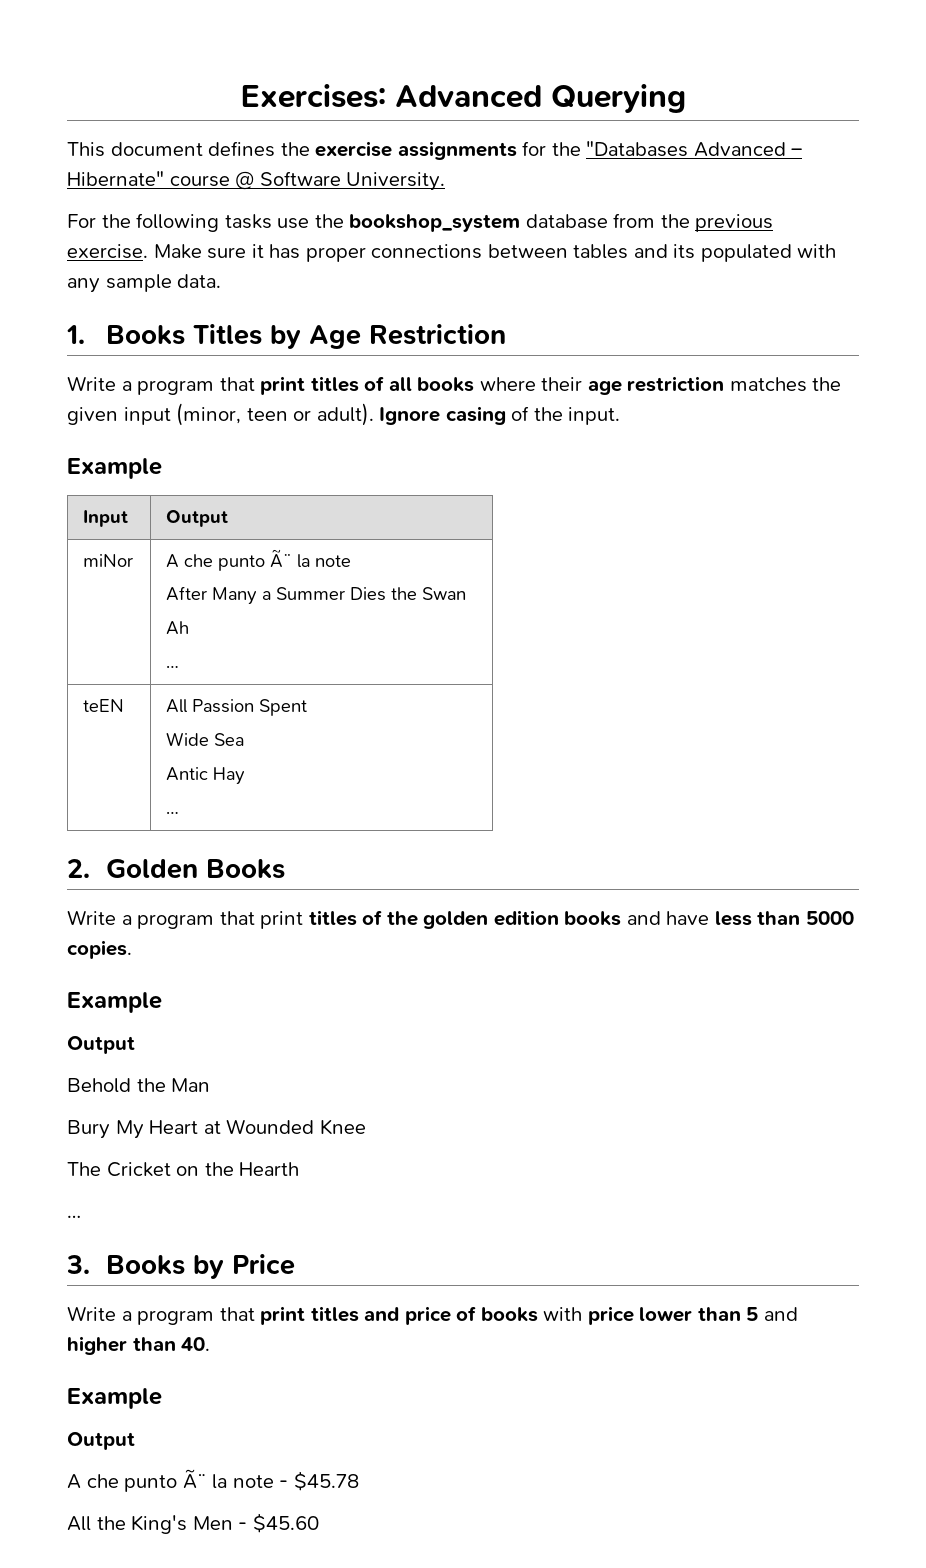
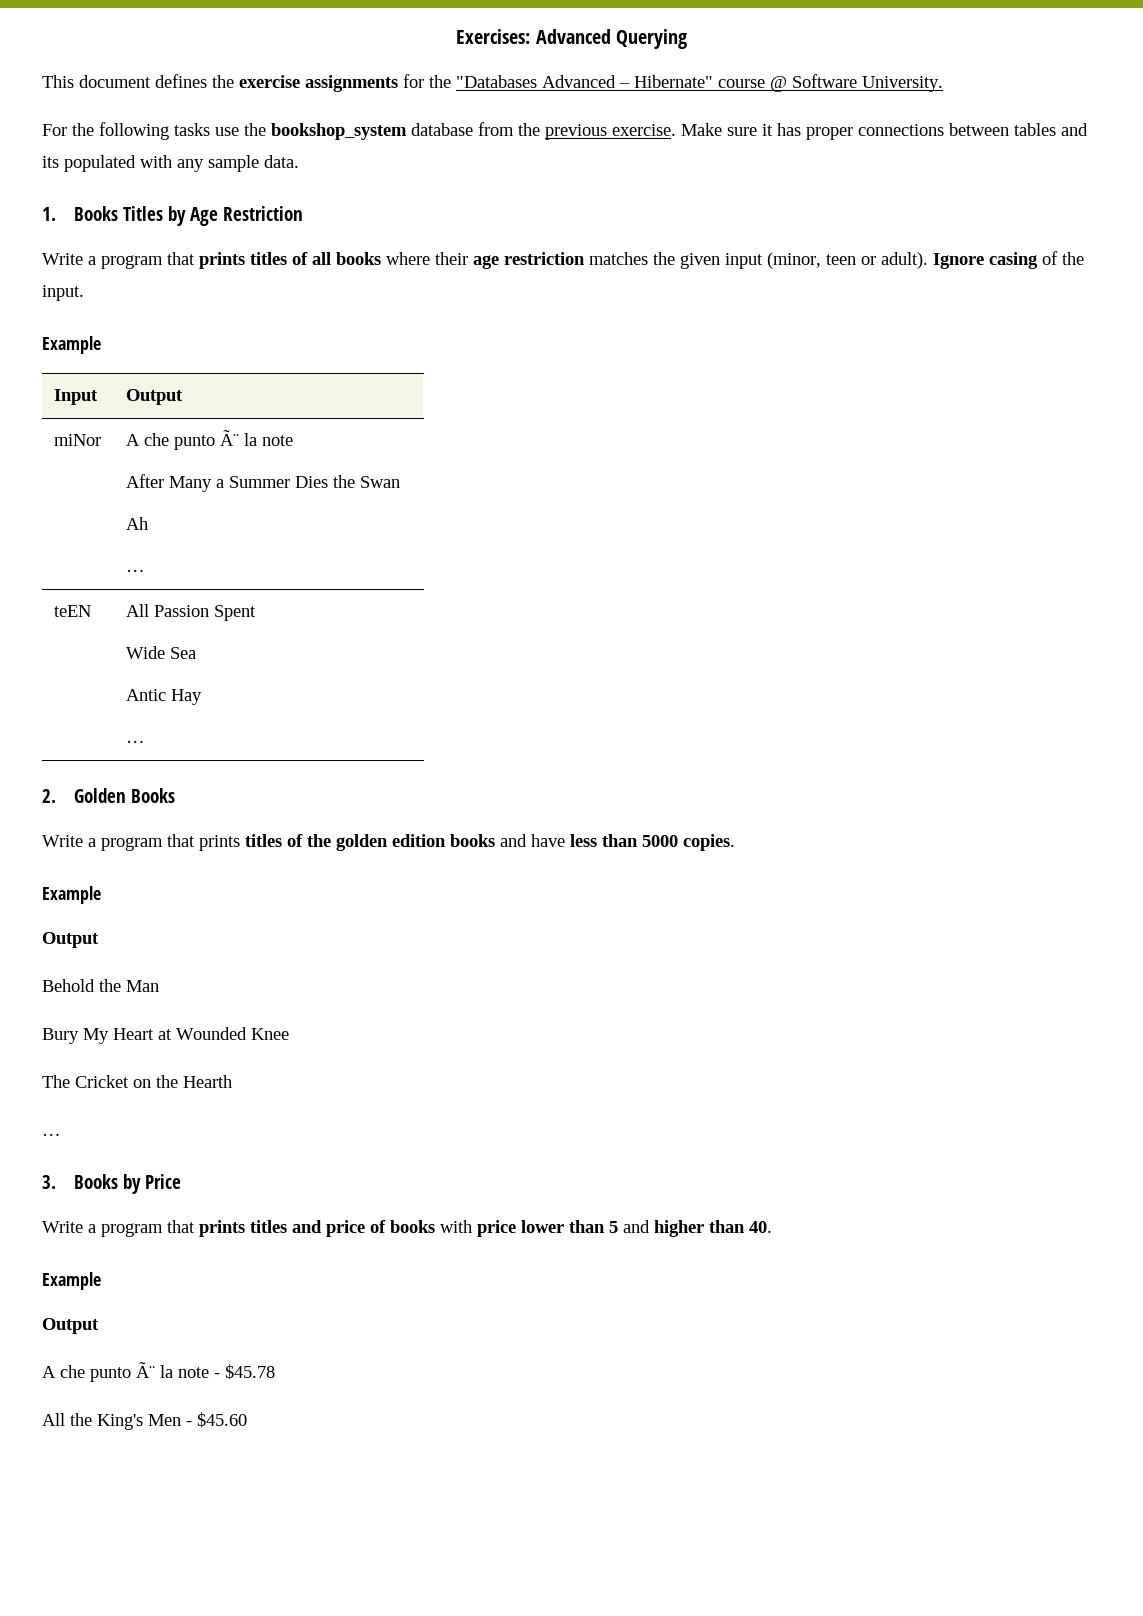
[260,376,306,395] print -> [199,252,245,269] prints
[260,911,304,929] print -> [199,835,240,851] prints
[260,1306,306,1325] print -> [199,1220,245,1237] prints

